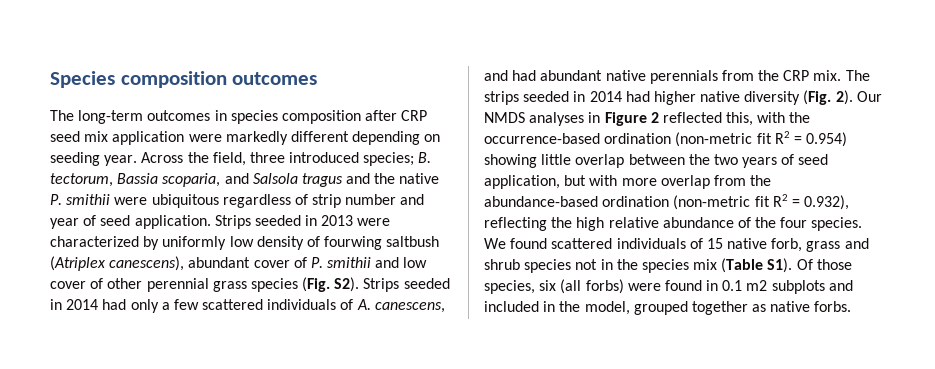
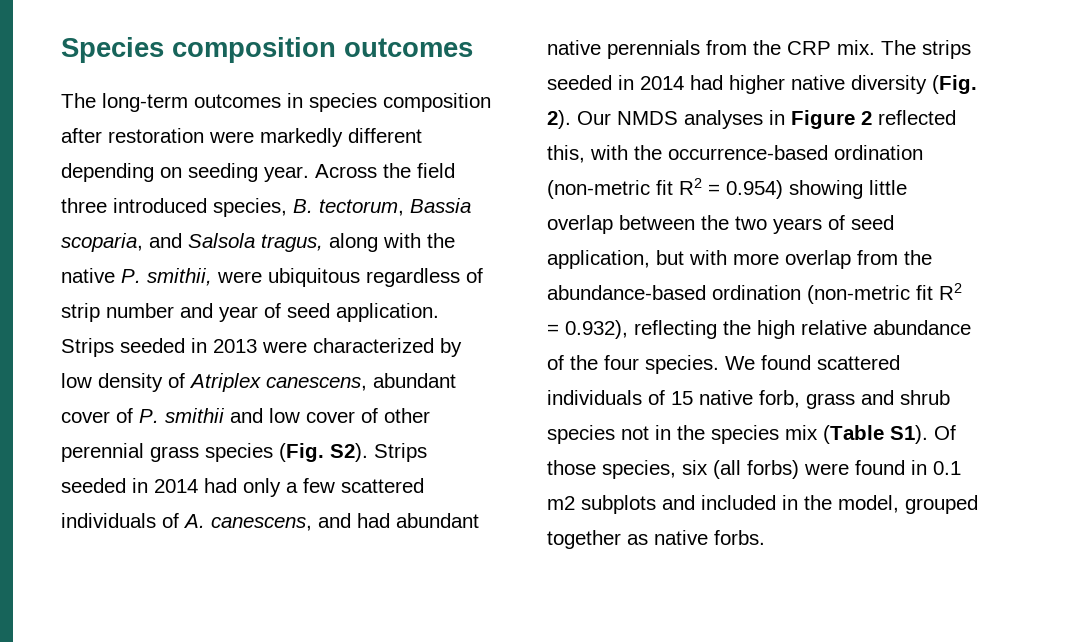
[401,110,428,121] [50,131,185,145] CRP seed mix application -> [108,128,204,143] restoration
[212,152,246,166] field, -> [417,163,455,178] field
[363,152,415,166] species; -> [213,198,287,217] species,
[301,173,371,187] tragus and -> [261,233,421,252] tragus, along with
[66,194,111,205] smithii -> [147,268,212,286] smithii,
[162,236,227,250] uniformly -> (462, 347) none
[324,236,440,250] [50,256,185,271] fourwing saltbush (Atriplex canescens), -> [189,373,367,392] Atriplex canescens,

